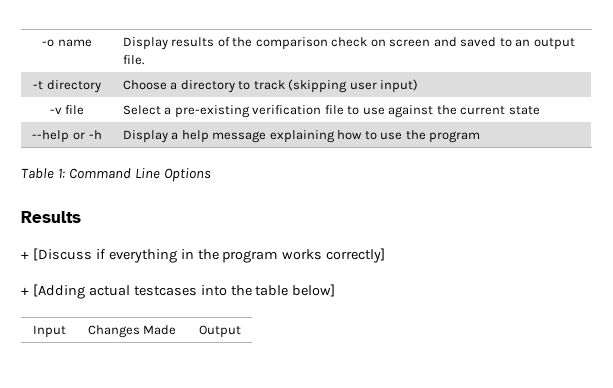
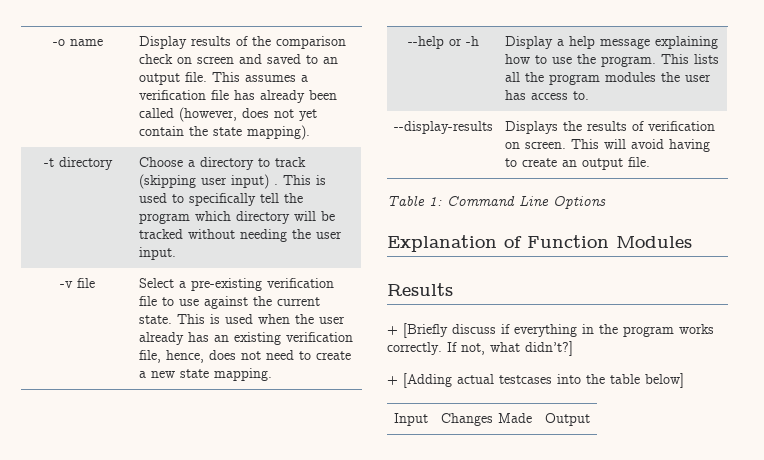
(144, 60) none -> [212,72,309,82] [139,90,338,103] [139,107,318,122] [139,125,311,140] This assumes a verification file has already been called (however, does not yet contain the state mapping).
(419, 86) none -> [274,175,327,185] [139,193,304,206] [139,211,336,224] [139,229,343,242] [139,247,177,260] . This is used to specifically tell the program which directory will be tracked without needing the user input.
[508,106,540,115] state -> [139,314,346,324] [139,332,354,345] [139,350,352,363] [139,368,273,381] state. This is used when the user already has an existing verification file, hence, does not need to create a new state mapping.
[429,131,481,143] program -> [601,54,720,67] [505,72,712,85] [505,90,590,100] [394,121,493,134] [505,121,716,134] [505,139,711,152] [505,157,651,170] program. This lists all the program modules the user has access to. // --display-results | Displays the results of verification on screen. This will avoid having to create an output file.
(211, 175) none -> [387,235,692,252] // Explanation of Function Modules
[32,248,92,261] [Discuss -> [403,323,496,338] [Briefly discuss
[326,248,386,263] correctly] -> [387,341,573,356] correctly. If not, what didn’t?]

